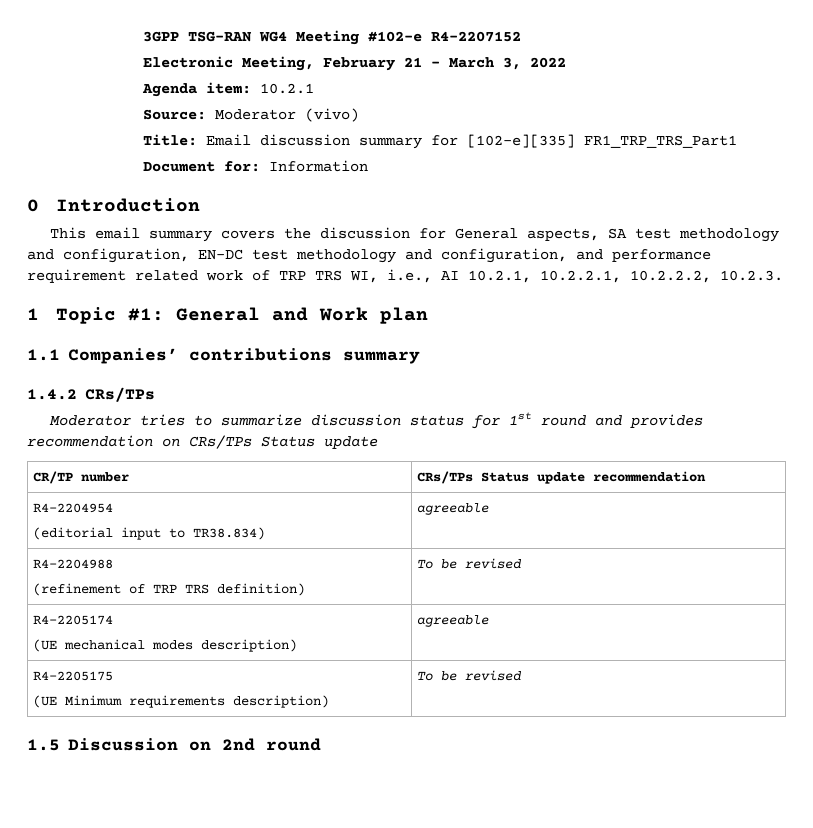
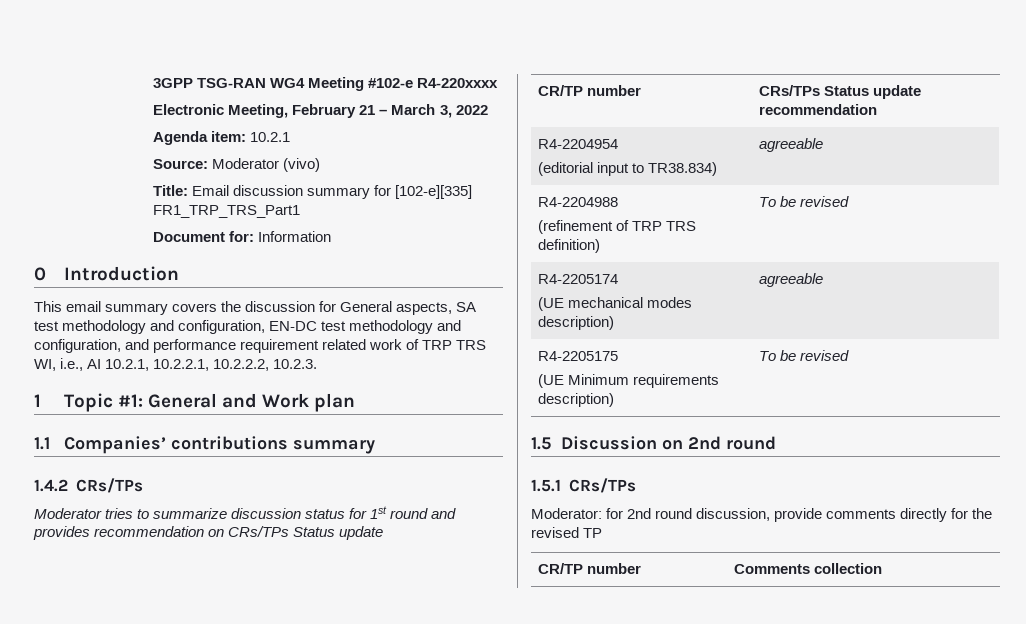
[430,31,521,42] R4-2207152 -> [417,78,499,88] R4-220xxxx
(321, 744) none -> [531,478,636,493] [531,508,993,522] [531,527,603,538] [537,563,641,574] [733,563,882,574] // 1.5.1 CRs/TPs // Moderator: for 2nd round discussion, provide comments directly for the revised TP // CR/TP number | Comments collection

